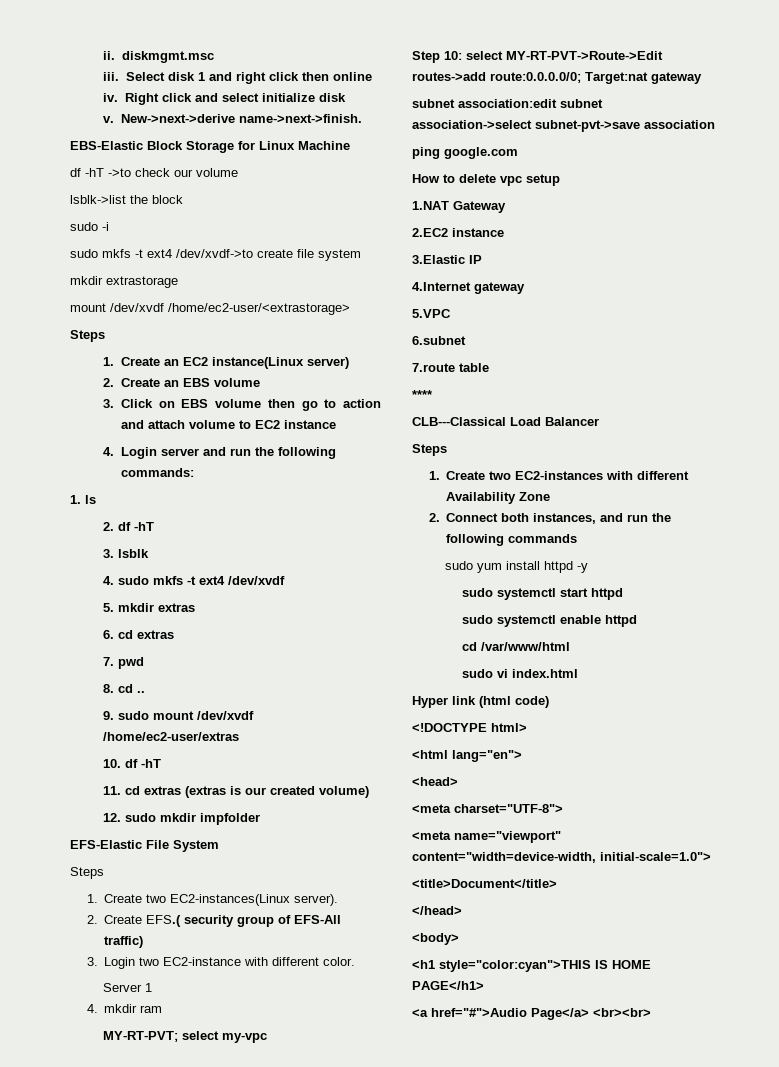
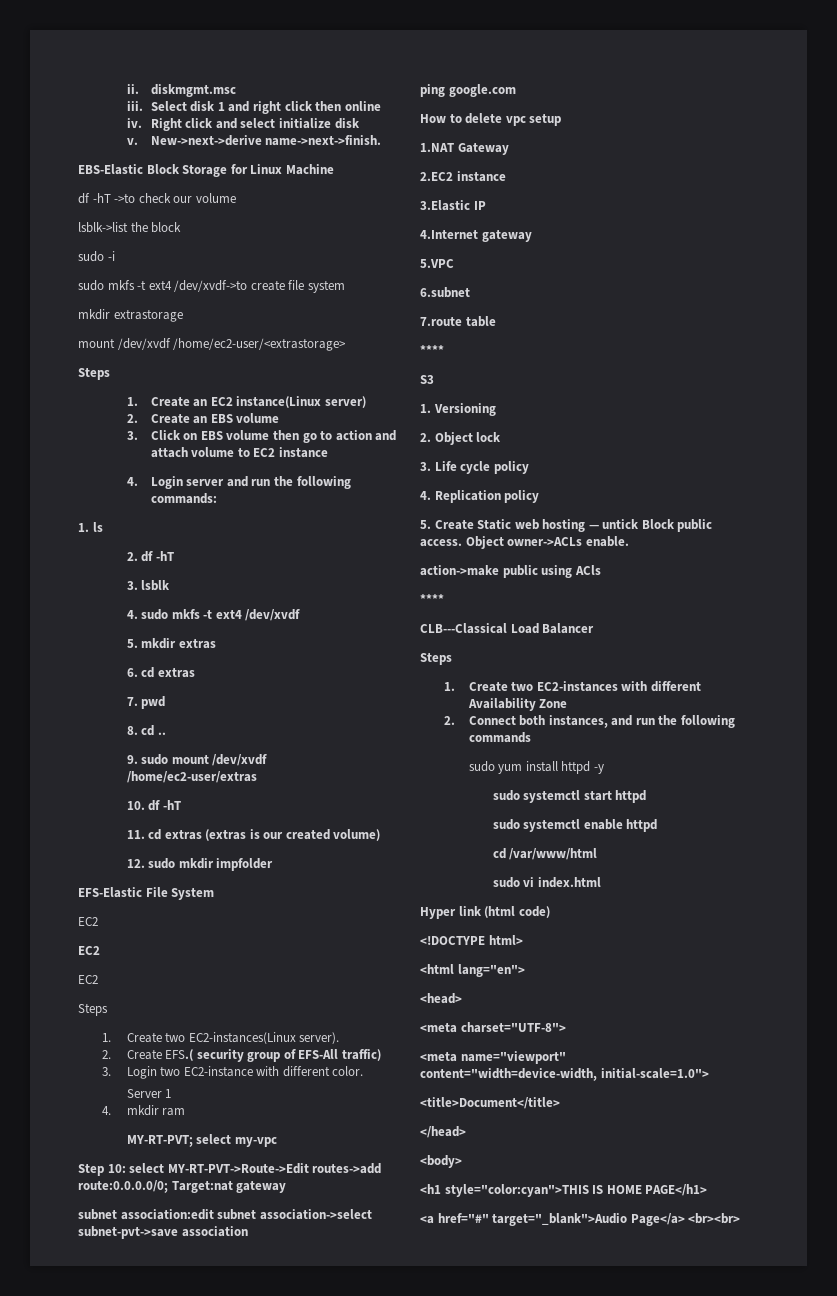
(219, 846) none -> [78,917,98,926] [78,946,100,955] [78,975,98,984] // EC2 // EC2 // EC2
(433, 394) none -> [420,375,434,384] [420,403,496,416] [420,432,502,445] [420,461,529,474] [420,490,540,503] [420,519,713,532] [420,536,629,549] [420,565,601,578] [420,594,444,604] // S3 // 1. Versioning // 2. Object lock // 3. Life cycle policy // 4. Replication policy // 5. Create Static web hosting — untick Block public access. Object owner->ACLs enable. // action->make public using ACls // ****
[431,1008,527,1017] href="#">Audio -> [437,1213,628,1226] href="#" target="_blank">Audio

